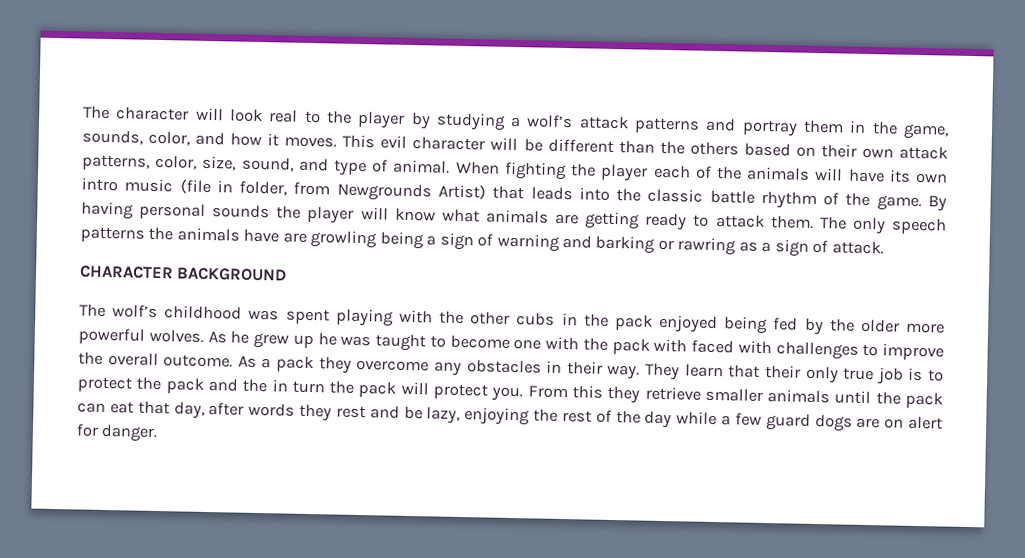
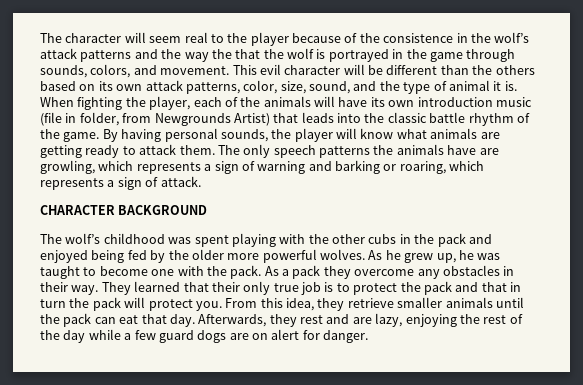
[229,108,263,123] look -> [149,36,182,43] seem
[410,111,949,140] [82,129,338,148] by studying a wolf’s attack patterns and portray them in the game, sounds, color, and how it moves. -> [292,32,530,43] [40,48,516,62] [40,64,230,78] because of the consistence in the wolf’s attack patterns and the way the that the wolf is portrayed in the game through sounds, colors, and movement.
[820,144,857,158] their -> [98,81,113,91] its
(329, 164) none -> [379,81,400,91] the
[393,159,451,174] animal. -> [448,80,517,91] animal it is.
[600,163,649,182] player -> [149,96,191,110] player,
[81,177,118,192] intro -> [417,97,493,107] introduction
[212,204,271,219] sounds -> [220,129,268,142] sounds,
[310,230,424,250] growling being -> [40,160,201,174] growling, which represents
[677,237,758,256] rawring as -> [399,161,485,174] [40,178,104,190] roaring, which represents
(653, 322) none -> [468,234,492,244] and
[292,334,314,349] up -> [436,253,456,263] up,
[611,337,944,361] [78,351,234,368] pack with faced with challenges to improve the overall outcome. -> [230,265,262,279] pack.
[684,363,724,378] learn -> [134,281,181,292] learned
[242,378,268,393] the -> [481,282,507,292] that
(603, 392) none -> [286,298,314,311] idea,
[173,401,296,419] day, after words -> [169,314,267,327] day. Afterwards,
[403,405,423,420] be -> [352,317,372,324] are

